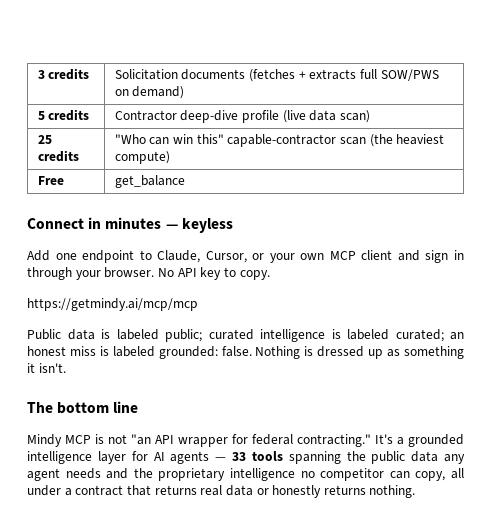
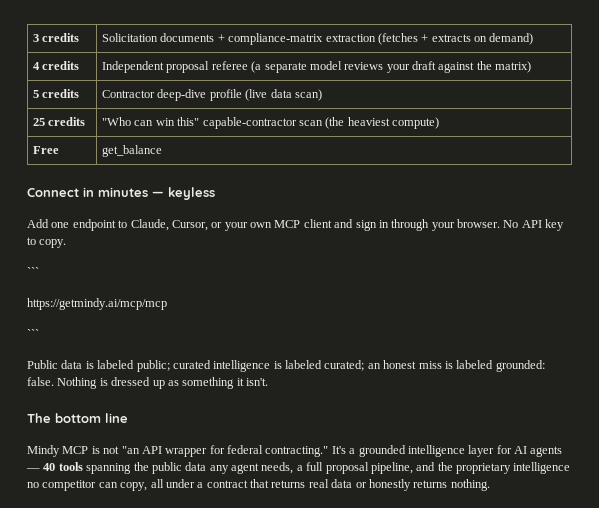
(246, 74) none -> [217,33,376,45] + compliance-matrix extraction
[360,69,439,81] full SOW/PWS -> (471, 38) none
(185, 92) none -> [33,61,80,70] [102,61,532,73] // 4 credits | Independent proposal referee (a separate model reviews your draft against the matrix)
(270, 275) none -> [27,267,39,276] // ```
(198, 304) none -> [27,329,39,338] // ```
[232,452,247,461] 33 -> [43,463,56,471] 40
[65,468,101,479] needs -> [261,462,413,474] needs, a full proposal pipeline,

